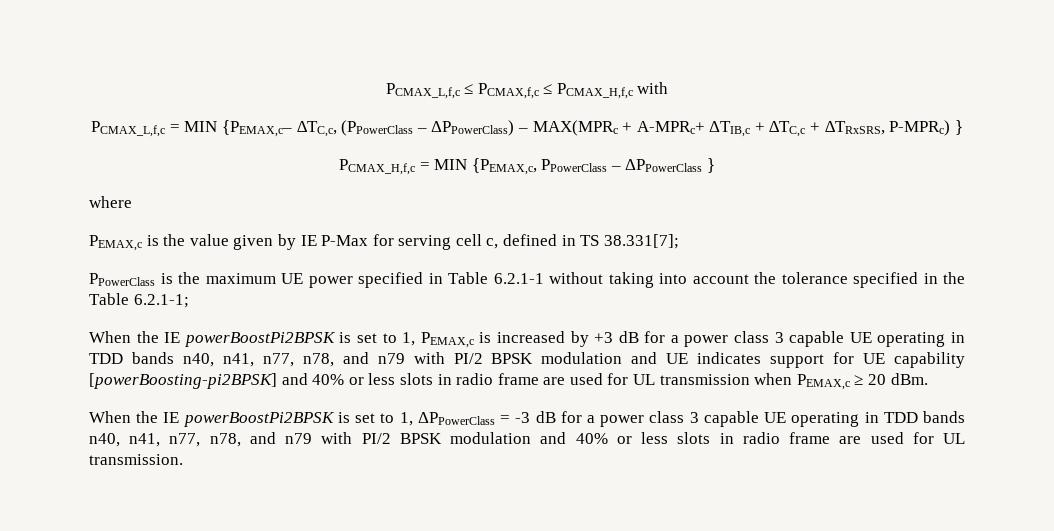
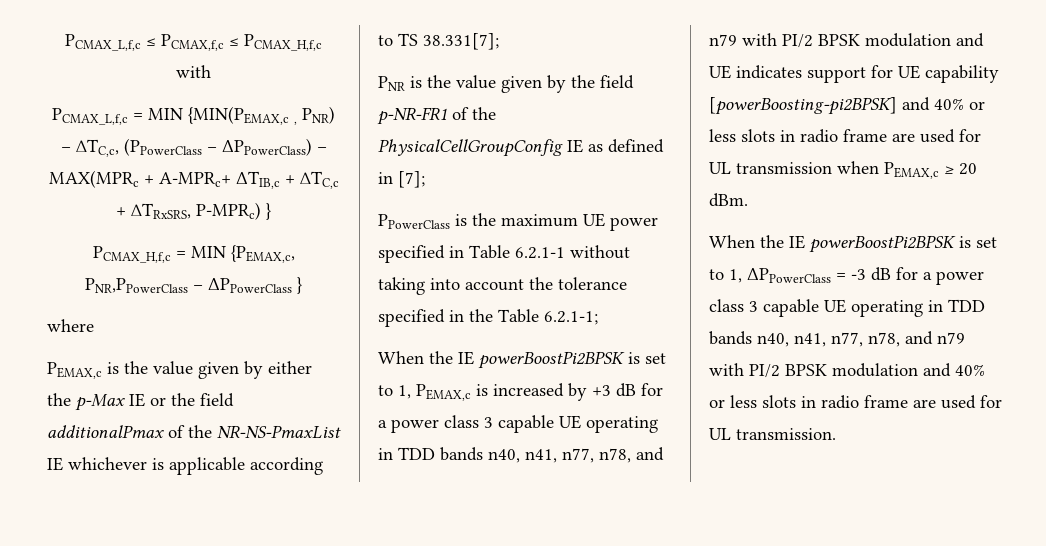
[221,120,292,137] {PEMAX,c– -> [188,106,335,125] [60,147,71,152] {MIN(PEMAX,c , PNR) –
[541,159,608,172] PPowerClass -> [85,278,188,293] PNR,PPowerClass
[300,234,679,250] IE P-Max for serving cell c, defined in TS 38.331[7]; -> [268,361,312,374] [47,393,234,411] [47,425,341,439] [47,457,323,475] [378,33,499,50] [378,75,634,93] [377,107,496,125] [378,139,664,157] [378,171,425,188] either the p-Max IE or the field additionalPmax of the NR-NS-PmaxList IE whichever is applicable according to TS 38.331[7]; // PNR is the value given by the field p-NR-FR1 of the PhysicalCellGroupConfig IE as defined in [7];

